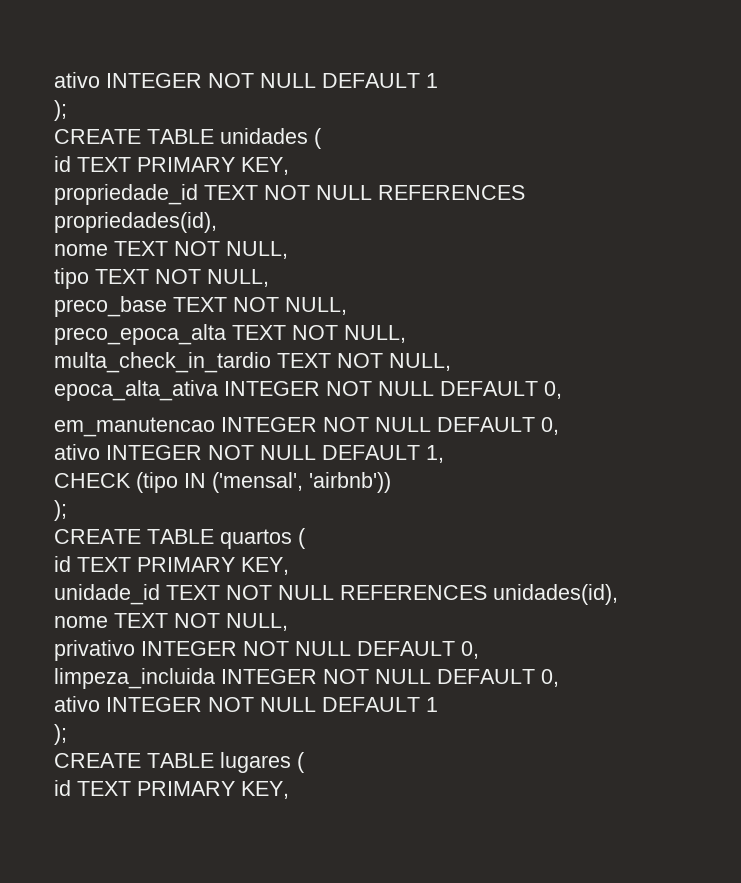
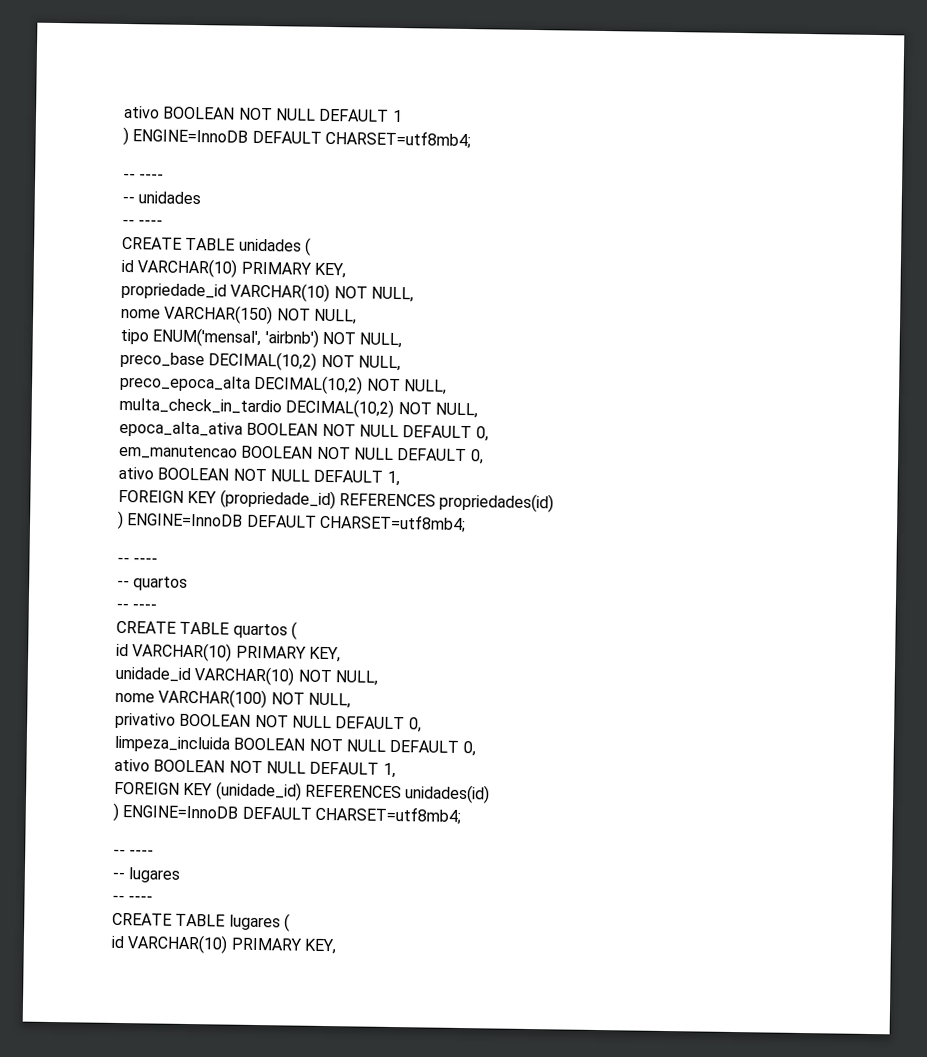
[54,72,438,88] [54,100,67,121] ativo INTEGER NOT NULL DEFAULT 1 // ); -> [123,105,403,123] [123,126,471,149] [123,172,165,181] [122,191,202,205] [122,218,164,227] ativo BOOLEAN NOT NULL DEFAULT 1 // ) ENGINE=InnoDB DEFAULT CHARSET=utf8mb4; // -- ---- // -- unidades // -- ----
[77,157,131,172] TEXT -> [137,258,238,278] VARCHAR(10)
[204,185,525,200] [54,212,217,233] [54,241,168,256] TEXT NOT NULL REFERENCES propriedades(id), // nome TEXT -> [230,282,414,303] [121,304,274,325] VARCHAR(10) NOT NULL, // nome VARCHAR(150)
[95,269,149,284] TEXT -> [152,327,319,348] ENUM('mensal', 'airbnb')
[173,297,227,312] TEXT -> [208,351,318,371] DECIMAL(10,2)
[232,325,286,340] TEXT -> [253,374,364,395] DECIMAL(10,2)
[277,353,331,368] TEXT -> [285,398,395,418] DECIMAL(10,2)
[224,381,320,396] INTEGER -> [246,422,319,436] BOOLEAN
[221,417,559,435] [54,444,444,463] [54,472,391,493] [54,500,67,521] INTEGER NOT NULL DEFAULT 0, // ativo INTEGER NOT NULL DEFAULT 1, // CHECK (tipo IN ('mensal', 'airbnb')) // ); -> [241,445,484,465] [118,466,400,487] [118,489,555,513] [117,510,466,533] [117,556,159,565] [117,576,189,591] [116,602,158,611] BOOLEAN NOT NULL DEFAULT 0, // ativo BOOLEAN NOT NULL DEFAULT 1, // FOREIGN KEY (propriedade_id) REFERENCES propriedades(id) // ) ENGINE=InnoDB DEFAULT CHARSET=utf8mb4; // -- ---- // -- quartos // -- ----
[77,557,131,572] TEXT -> [132,642,233,662] VARCHAR(10)
[166,584,618,605] [54,613,168,628] TEXT NOT NULL REFERENCES unidades(id), // nome TEXT -> [194,666,378,686] [115,688,268,709] VARCHAR(10) NOT NULL, // nome VARCHAR(100)
[141,641,237,656] INTEGER -> [179,713,252,727] BOOLEAN
[221,669,559,687] [54,696,438,712] [54,724,67,745] INTEGER NOT NULL DEFAULT 0, // ativo INTEGER NOT NULL DEFAULT 1 // ); -> [233,737,476,757] [114,758,396,779] [114,781,491,804] [113,802,461,824] [113,848,155,857] [112,867,181,883] [112,894,154,903] BOOLEAN NOT NULL DEFAULT 0, // ativo BOOLEAN NOT NULL DEFAULT 1, // FOREIGN KEY (unidade_id) REFERENCES unidades(id) // ) ENGINE=InnoDB DEFAULT CHARSET=utf8mb4; // -- ---- // -- lugares // -- ----
[77,781,131,796] TEXT -> [127,934,229,954] VARCHAR(10)

